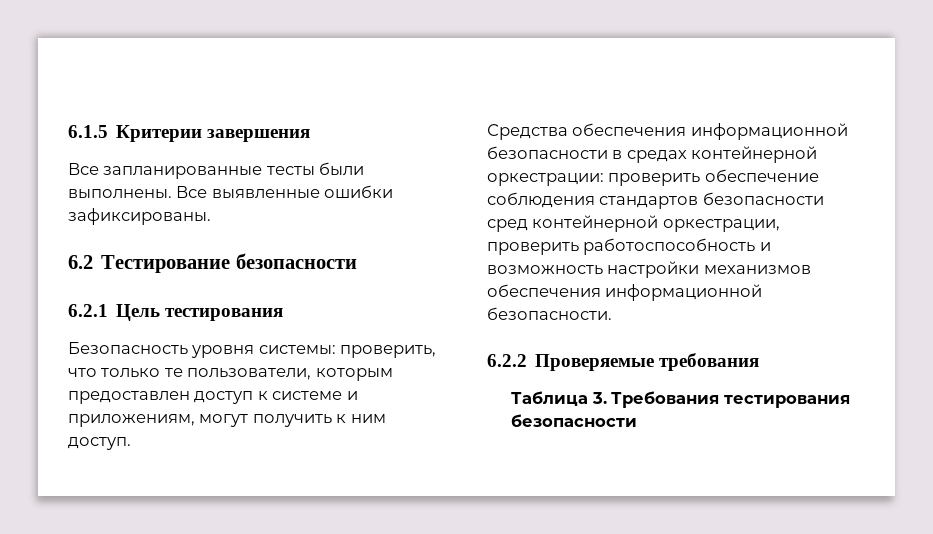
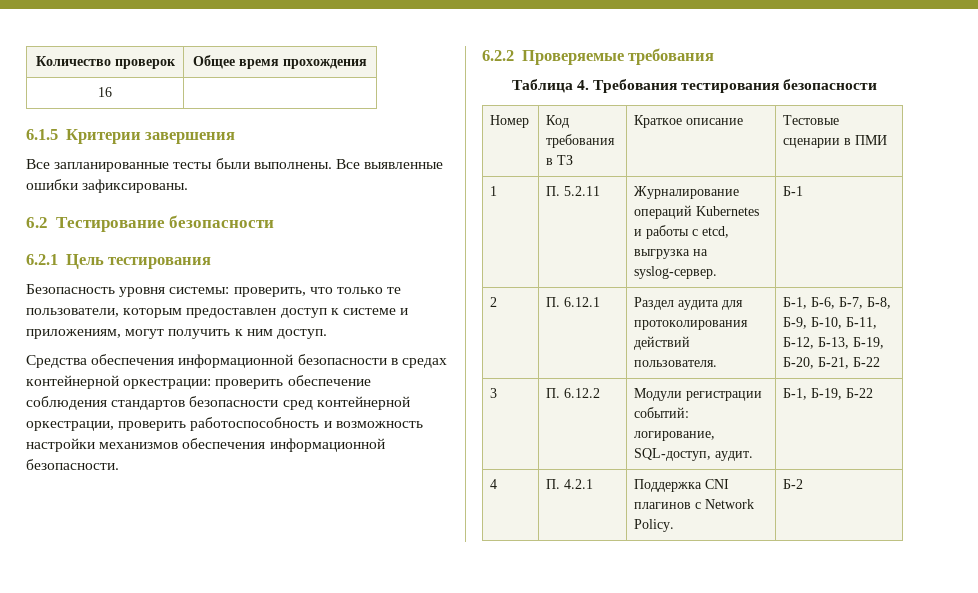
(68, 131) none -> [35,56,176,69] [193,55,367,69] [98,87,112,97] Количество проверок | Общее время прохождения // 16 | //
[591,392,607,404] 3. -> [576,80,589,90] 4.
(638, 420) none -> [490,115,530,128] [546,115,570,128] [546,134,616,148] [546,155,574,165] [634,115,744,128] [783,115,840,125] [783,135,888,148] [490,186,498,196] [546,186,601,196] [634,186,740,199] [634,205,760,219] [634,225,730,239] [634,249,709,259] [634,266,718,279] [783,186,804,196] [490,297,498,307] [546,297,601,307] [634,297,744,310] [634,320,749,330] [634,336,691,350] [634,360,718,367] [783,297,892,309] [783,317,878,329] [783,337,885,349] [783,357,881,369] [490,388,498,398] [546,388,601,398] [634,388,763,401] [634,407,690,418] [634,431,716,441] [634,448,754,461] [783,388,874,400] [490,479,498,489] [546,479,594,489] [634,479,730,492] [634,499,755,509] [634,519,675,532] [783,479,804,489] // Номер | Код требования в ТЗ | Краткое описание | Тестовые сценарии в ПМИ // 1 | П. 5.2.11 | Журналирование операций Kubernetes и работы с etcd, выгрузка на syslog-сервер. | Б-1 // 2 | П. 6.12.1 | Раздел аудита для протоколирования действий пользователя. | Б-1, Б-6, Б-7, Б-8, Б-9, Б-10, Б-11, Б-12, Б-13, Б-19, Б-20, Б-21, Б-22 // 3 | П. 6.12.2 | Модули регистрации событий: логирование, SQL-доступ, аудит. | Б-1, Б-19, Б-22 // 4 | П. 4.2.1 | Поддержка CNI плагинов с Network Policy. | Б-2

